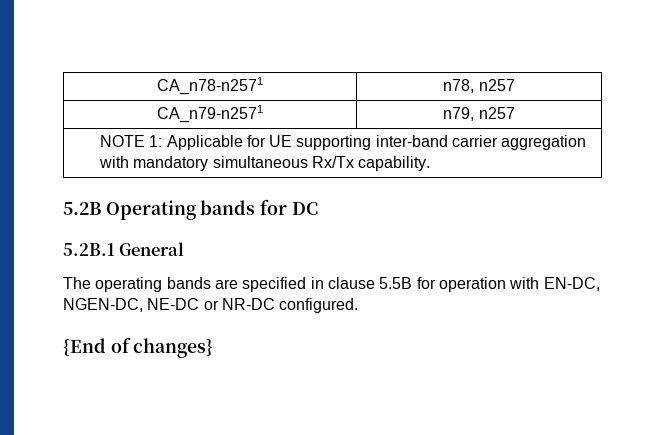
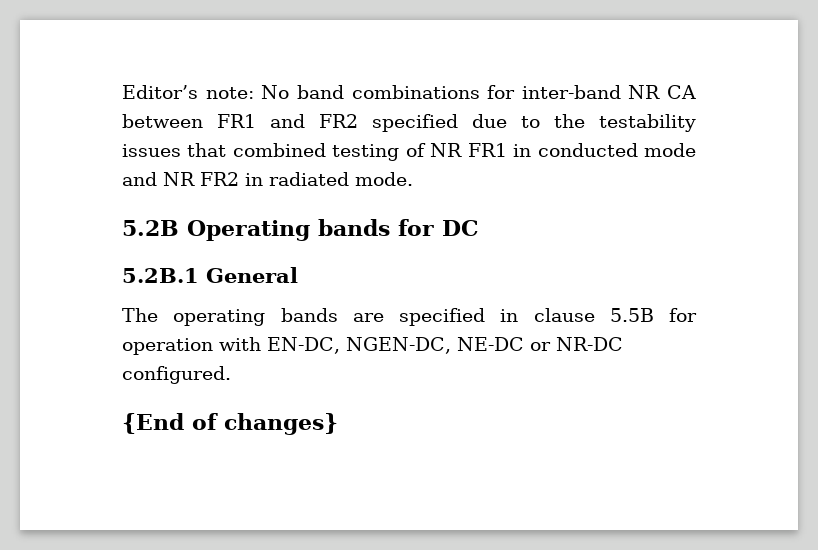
[157,77,263,95] [443,79,515,93] [157,105,263,123] [443,107,515,121] [99,135,587,150] [98,156,431,171] CA_n78-n2571 | n78, n257 // CA_n79-n2571 | n79, n257 // NOTE 1: Applicable for UE supporting inter-band carrier aggregation with mandatory simultaneous Rx/Tx capability. -> [122,85,696,99] [122,114,696,132] [122,143,697,161] [122,172,413,186] Editor’s note: No band combinations for inter-band NR CA between FR1 and FR2 specified due to the testability issues that combined testing of NR FR1 in conducted mode and NR FR2 in radiated mode.

